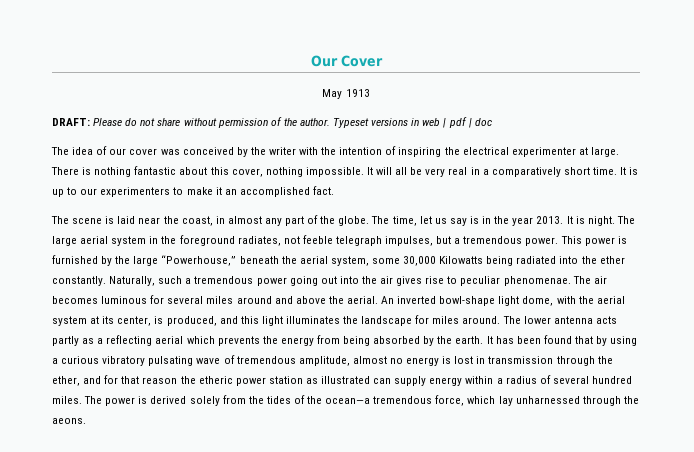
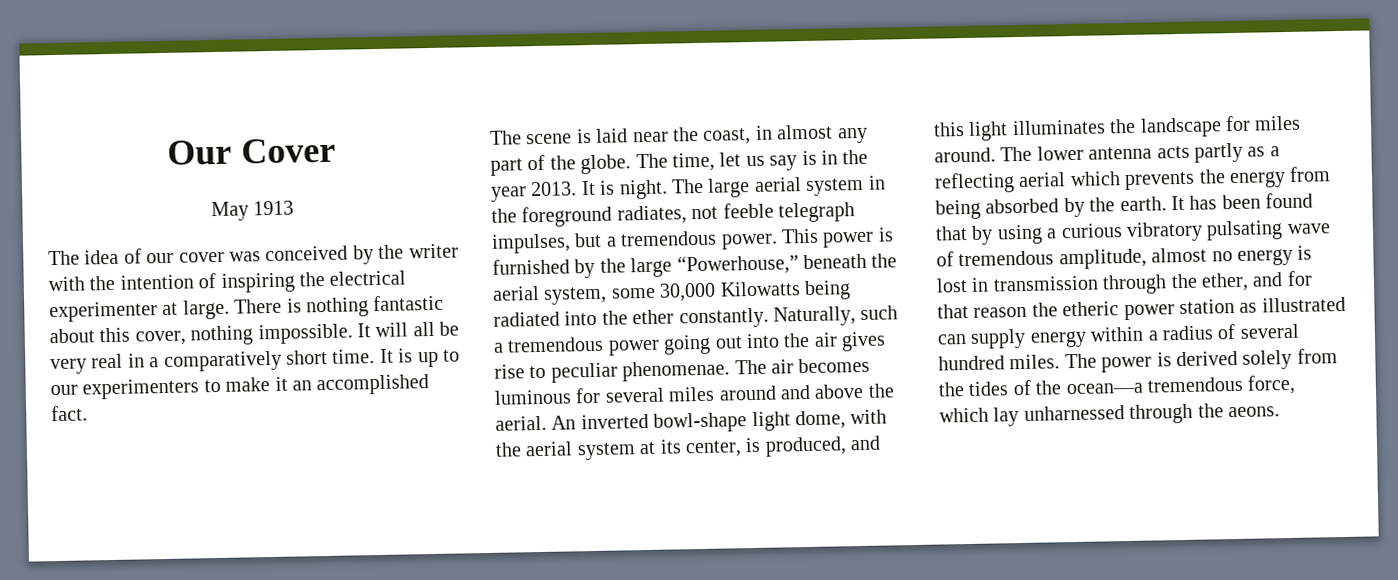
[52,117,492,128] // DRAFT: Please do not share without permission of the author. Typeset versions in web | pdf | doc -> (295, 208) none

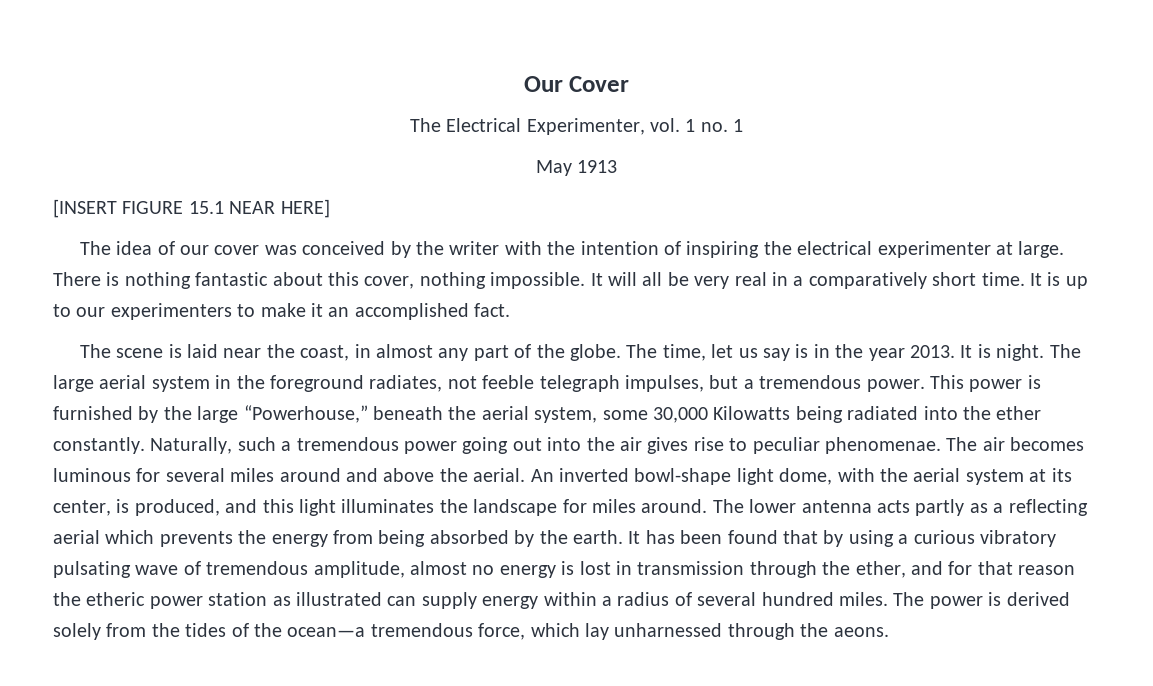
[210,200,295,222] May 1913 -> [409,118,744,135] [535,160,618,176] [53,199,330,218] The Electrical Experimenter, vol. 1 no. 1 // May 1913 // [INSERT FIGURE 15.1 NEAR HERE]

